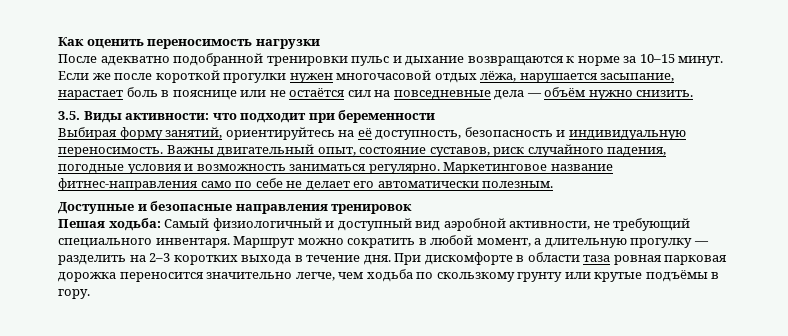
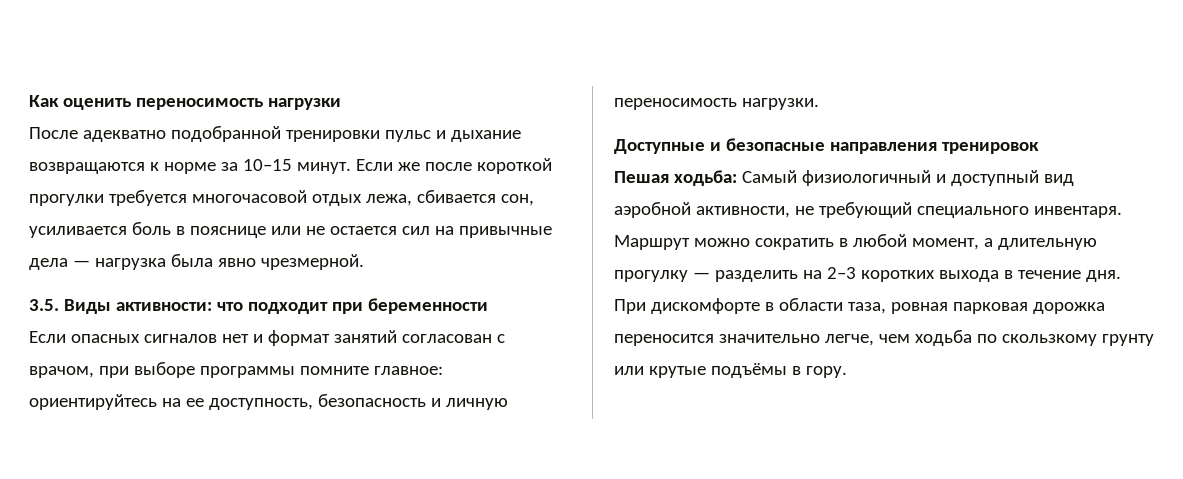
[289,73,333,83] нужен -> [108,190,187,206] требуется
[480,71,675,83] [58,90,123,100] лёжа, нарушается засыпание, нарастает -> [365,190,534,206] [29,226,127,238] лежа, сбивается сон, усиливается
[289,88,346,97] остаётся -> [329,226,397,235] остается
[393,90,491,100] повседневные -> [458,226,552,238] привычные
[544,87,694,100] объём нужно снизить. -> [94,254,364,270] нагрузка была явно чрезмерной.
[58,127,223,140] Выбирая форму занятий, -> [29,330,505,346] [29,362,443,378] Если опасных сигналов нет и формат занятий согласован с врачом, при выборе программы помните главное:
[357,128,372,137] её -> [185,398,204,407] ее
[568,130,686,140] [58,144,667,157] [58,162,613,174] [58,178,554,191] индивидуальную переносимость. Важны двигательный опыт, состояние суставов, риск случайного падения, погодные условия и возможность заниматься регулярно. Маркетинговое название фитнес-направления само по себе не делает его автоматически полезным. -> [445,398,508,410] [614,98,819,110] личную переносимость нагрузки.
[583,255,611,262] таза -> [847,302,886,314] таза,

